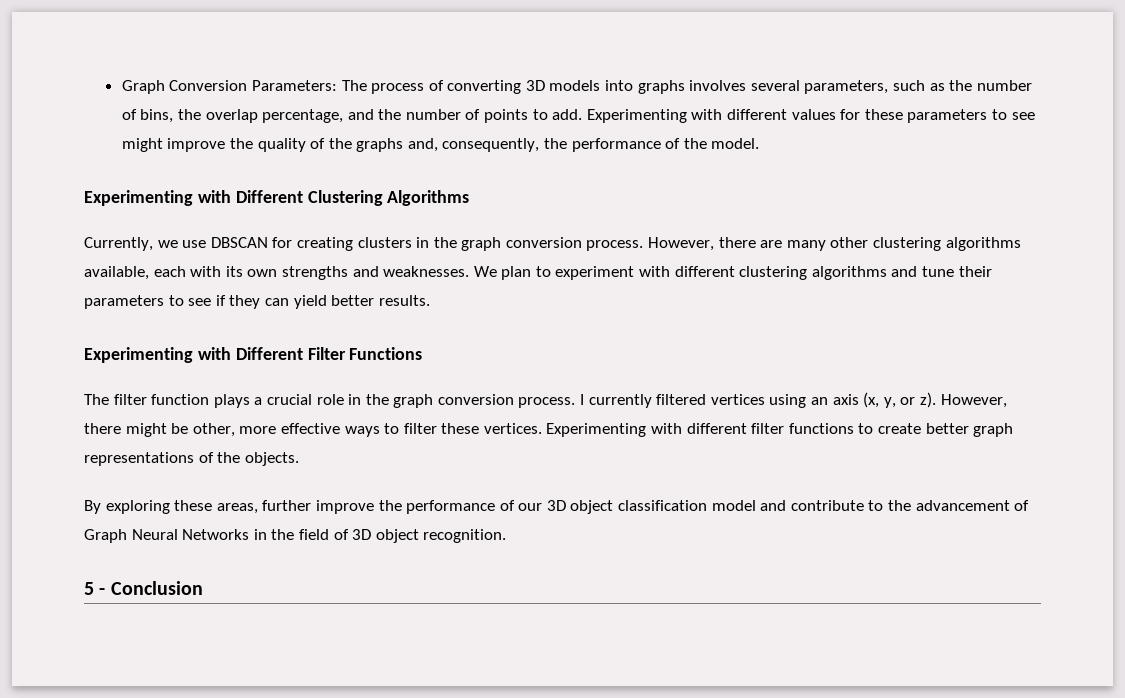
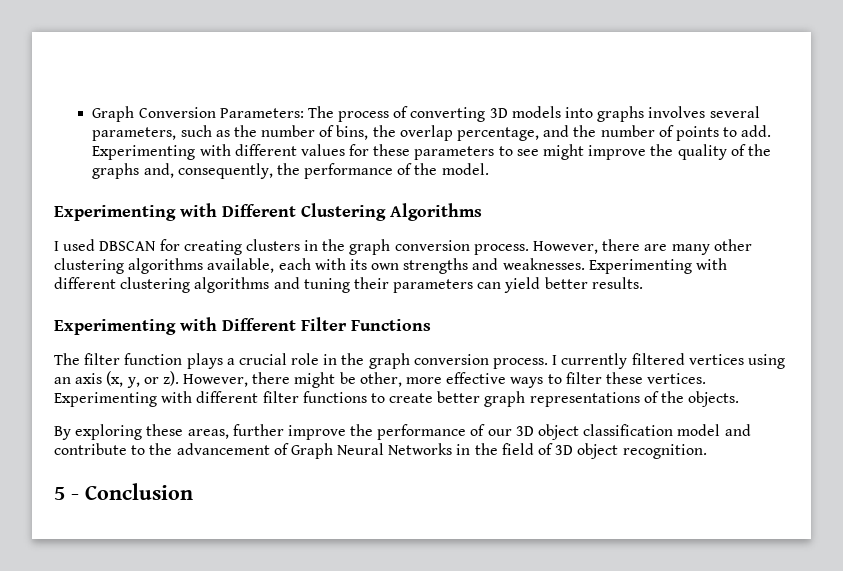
[84,237,207,251] Currently, we use -> [54,239,96,251] I used
[473,266,635,280] We plan to experiment -> [588,259,692,274] Experimenting
[922,266,955,277] tune -> [303,278,350,293] tuning
[168,295,261,309] to see if they -> (474, 286) none

